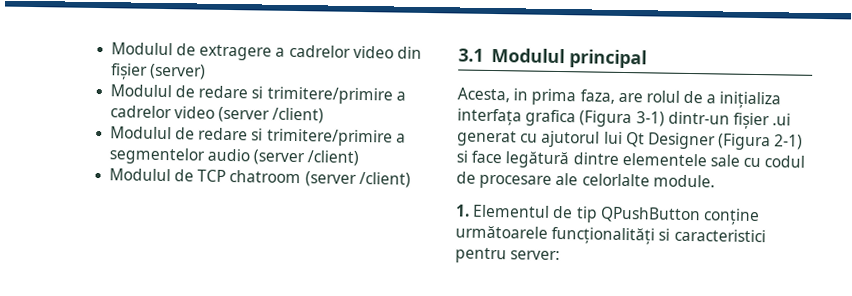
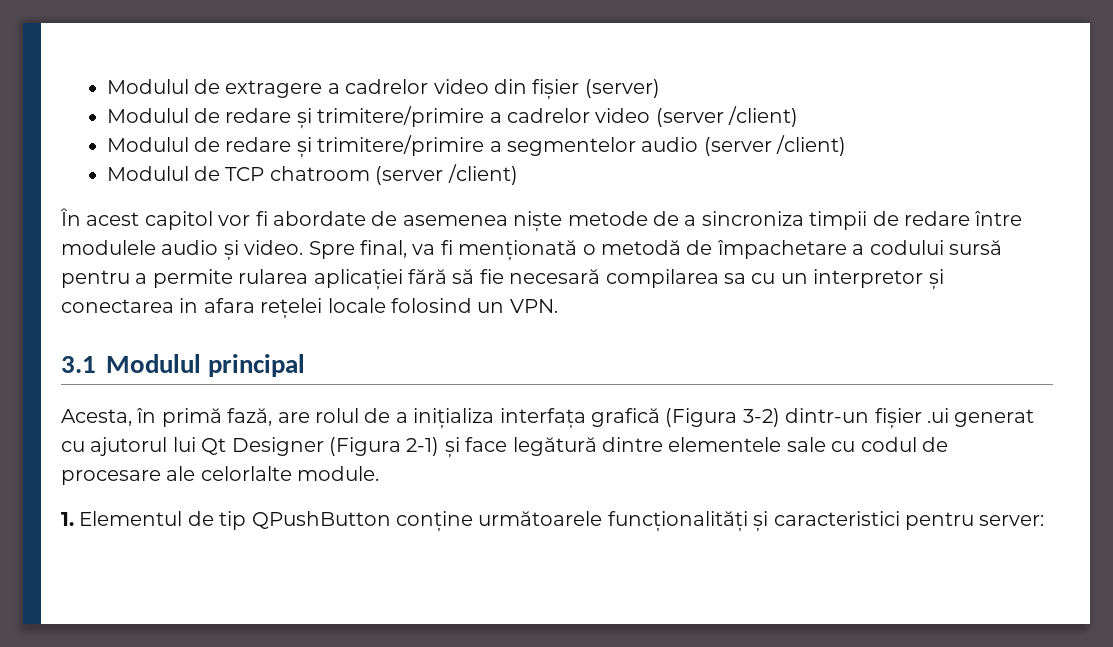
[251,86,264,99] si -> [296,108,312,129] și
[251,128,264,141] si -> [296,137,312,158] și
(411, 179) none -> [60,208,1023,232] [61,240,1002,261] [61,269,944,290] [61,298,558,319] // În acest capitol vor fi abordate de asemenea niște metode de a sincroniza timpii de redare între modulele audio și video. Spre final, va fi menționată o metodă de împachetare a codului sursă pentru a permite rularea aplicației fără să fie necesară compilarea sa cu un interpretor și conectarea in afara rețelei locale folosind un VPN.
[513,88,615,106] in prima faza, -> [136,408,273,427] în primă fază,
[525,109,665,128] grafica (Figura 3-1) -> [590,408,780,427] grafică (Figura 3-2)
[456,150,468,163] si -> [444,437,460,458] și
[658,228,671,241] si -> [753,511,769,532] și

